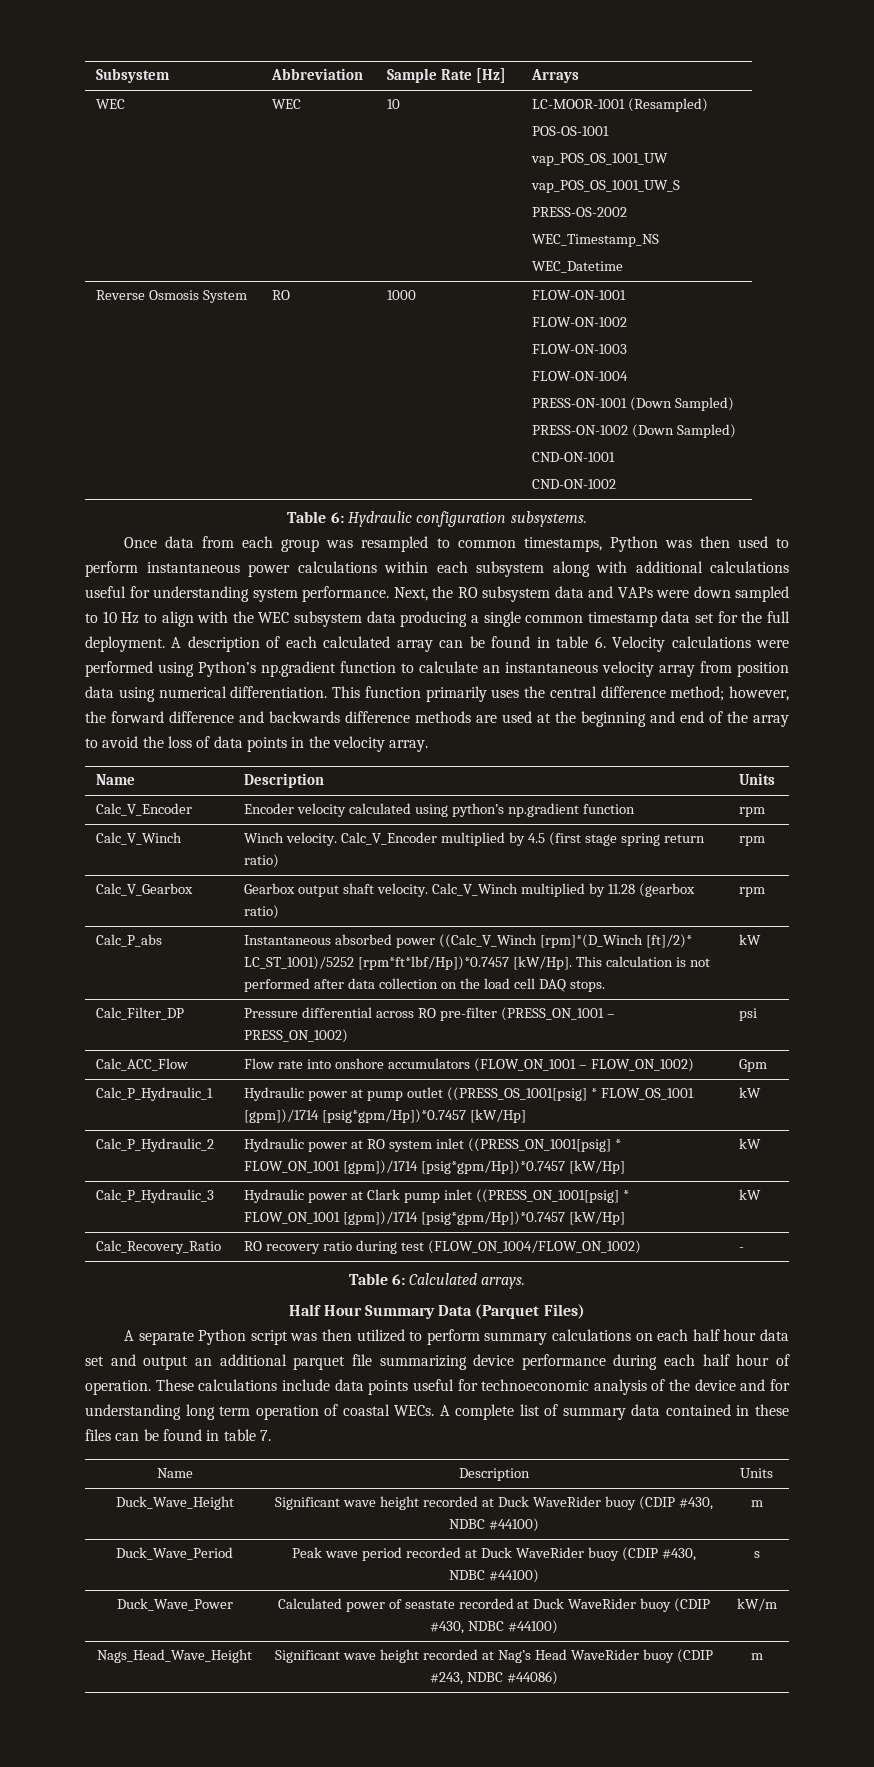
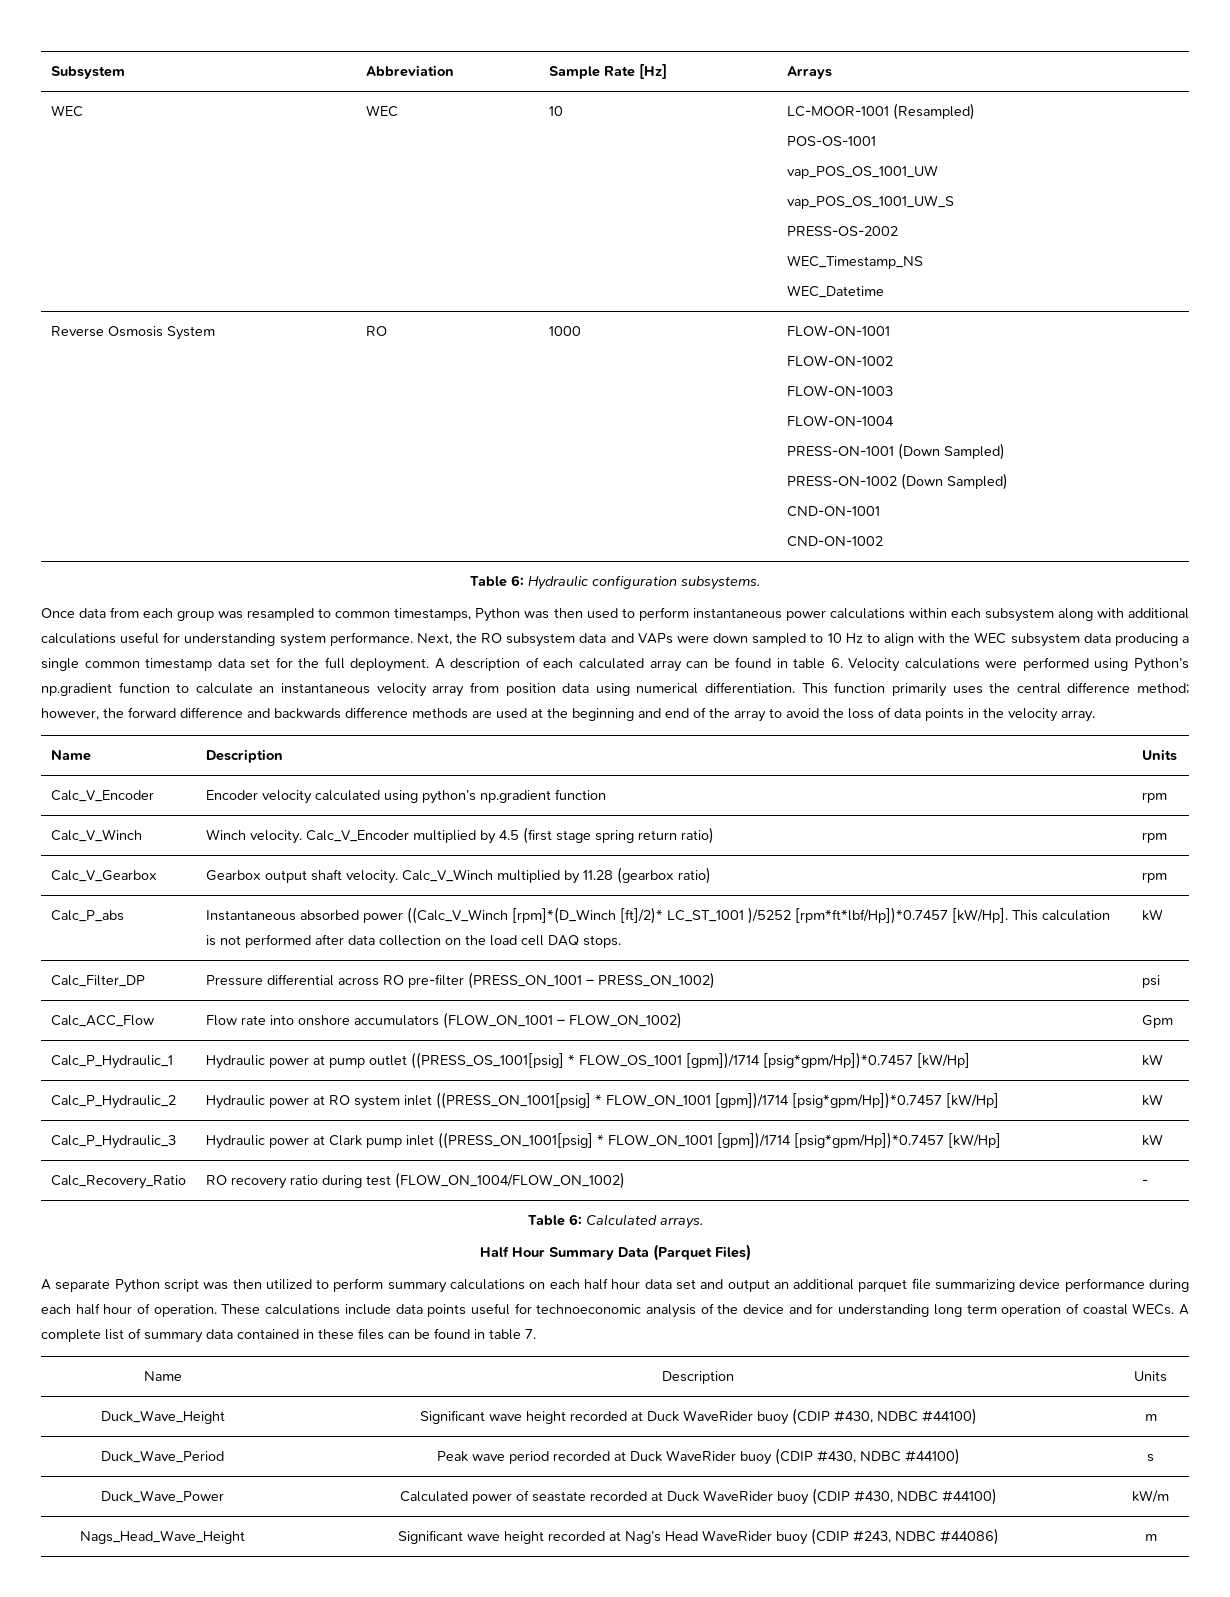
[244,956,355,970] LC_ST_1001)/5252 -> [666,907,791,924] LC_ST_1001 )/5252

